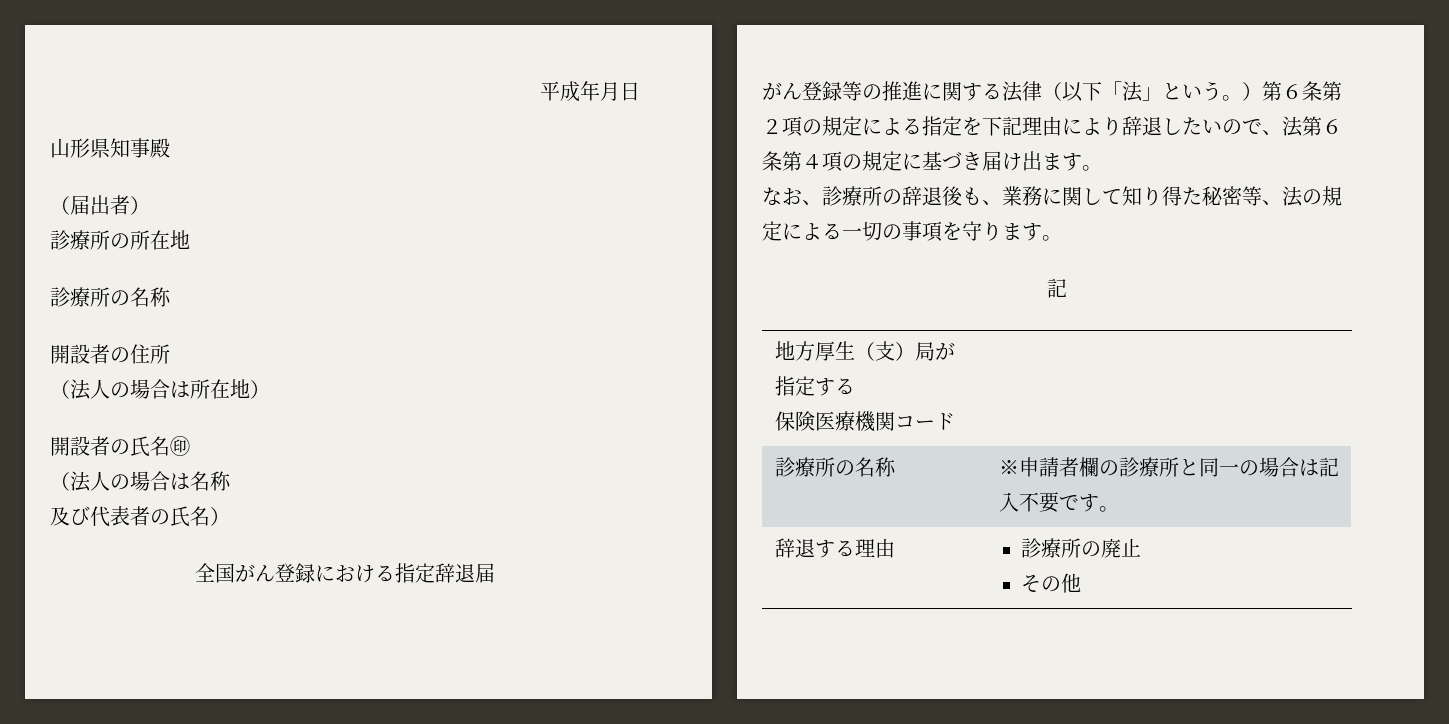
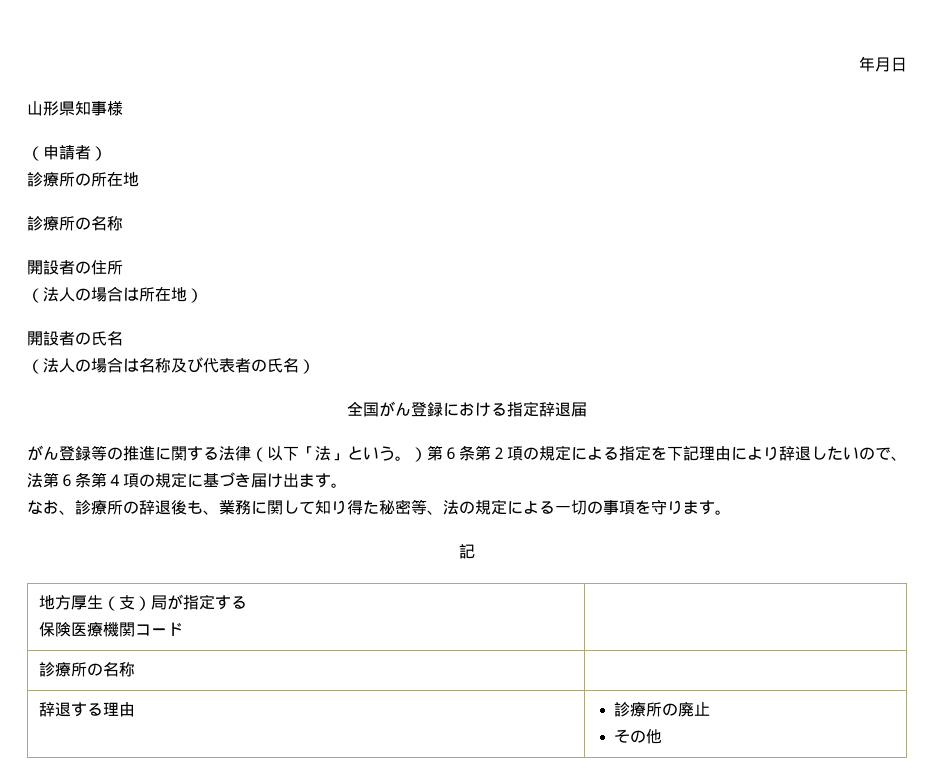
[540,81,580,102] 平成 -> (859, 64) none
[150,138,170,158] [50,195,110,215] 殿 // （届出 -> [107,101,123,116] [27,145,75,161] 様 // （申請
[170,436,190,456] ㊞ -> (123, 338) none
(231, 481) // -> (171, 365) none
[998,457,1339,477] [998,492,1119,513] ※申請者欄の診療所と同一の場合は記入不要です。 -> (136, 669) none

